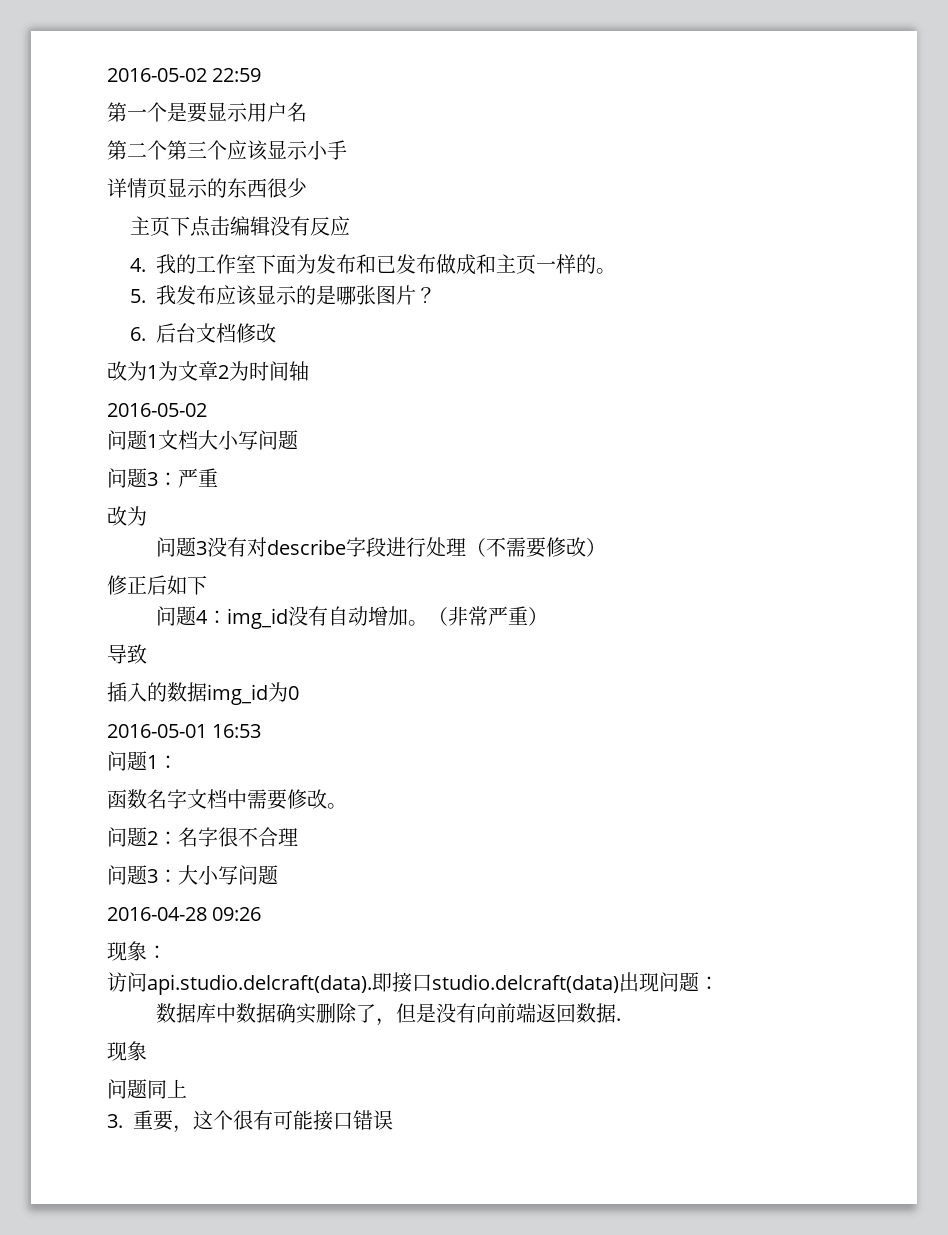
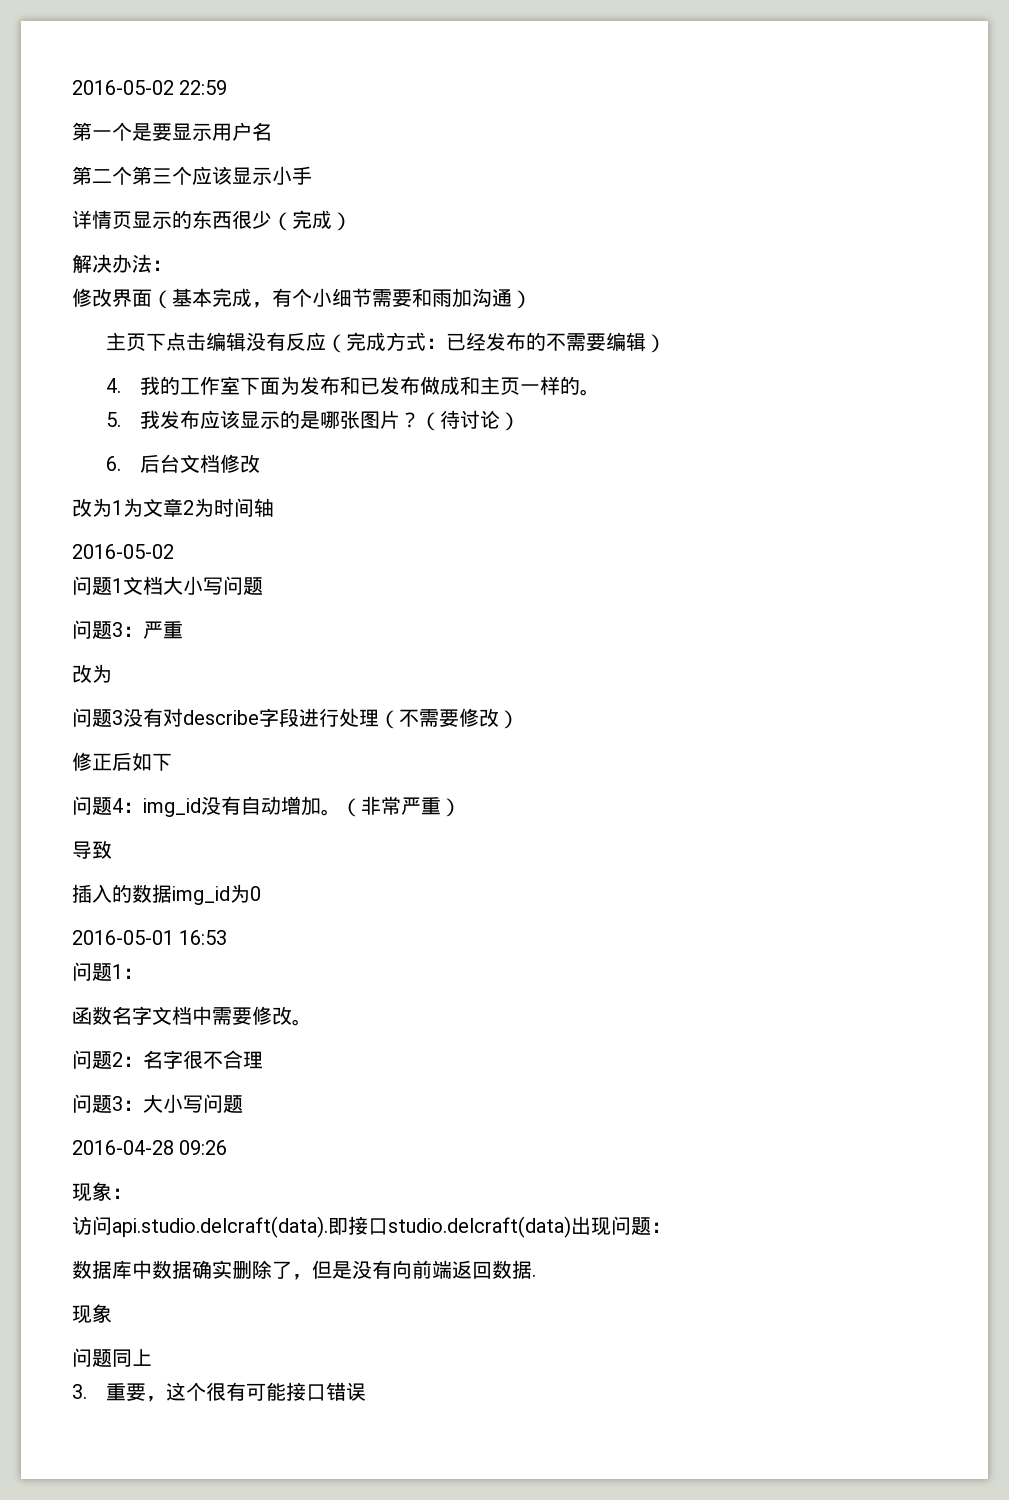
(307, 188) none -> [272,210,352,231] [72,254,172,273] [72,288,532,309] （完成） // 解决办法： // 修改界面（基本完成，有个小细节需要和雨加沟通）
(350, 226) none -> [326,332,667,353] （完成方式：已经发布的不需要编辑）
(436, 295) none -> [420,410,521,431] （待讨论）

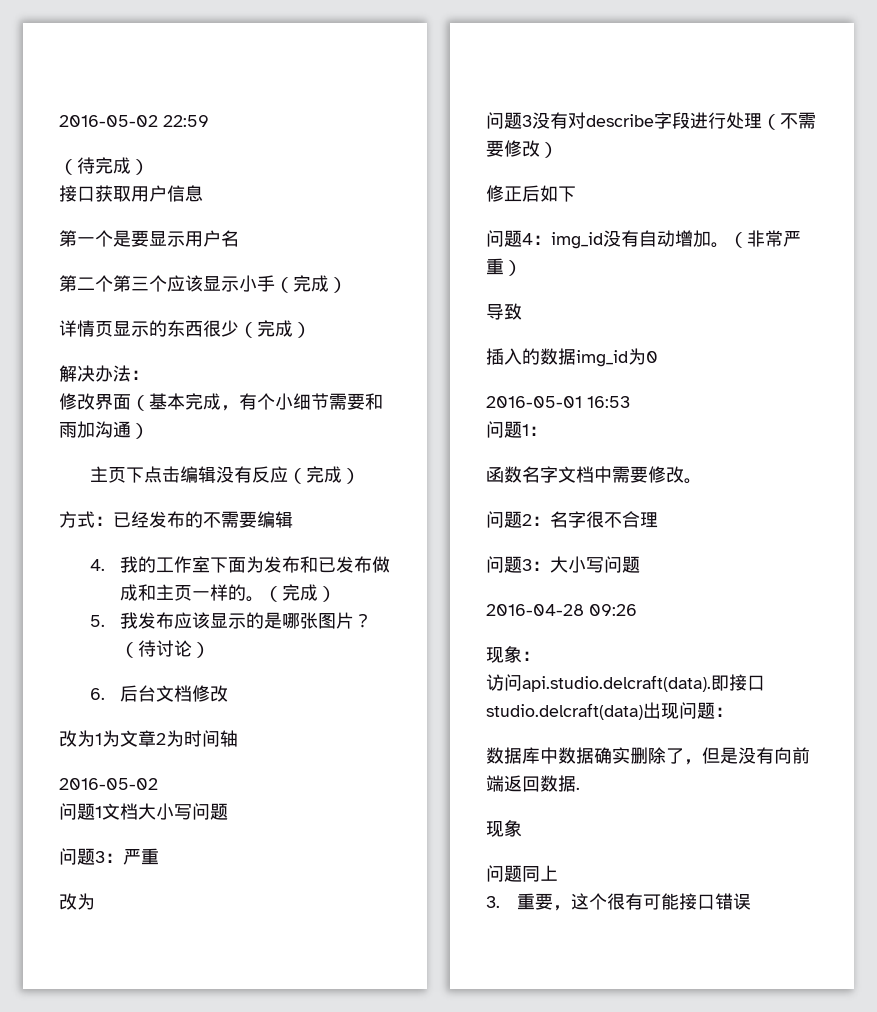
(228, 87) none -> [59,157,149,175] [59,185,203,202] // （待完成） // 接口获取用户信息
(312, 175) none -> [275,275,347,293] （完成）
(387, 341) none -> [341,468,360,484] ） //
[646,334,667,353] ） -> (293, 519) none
(601, 392) none -> [264,584,337,602] （完成）

